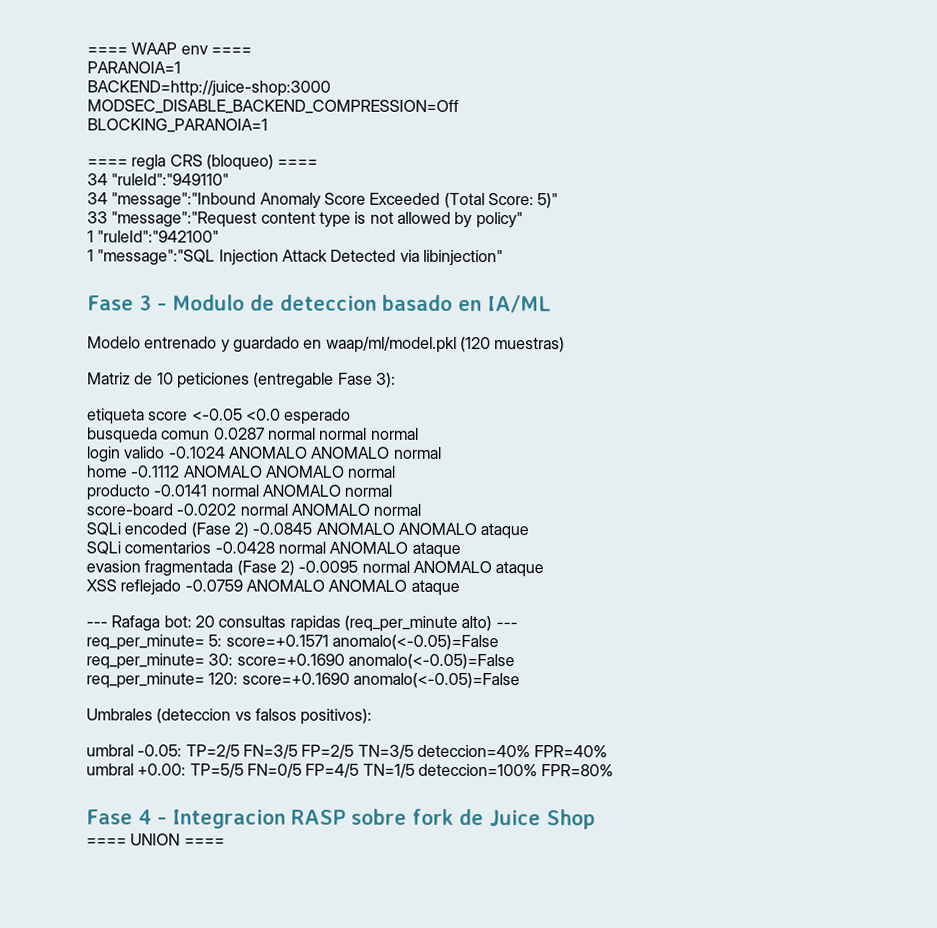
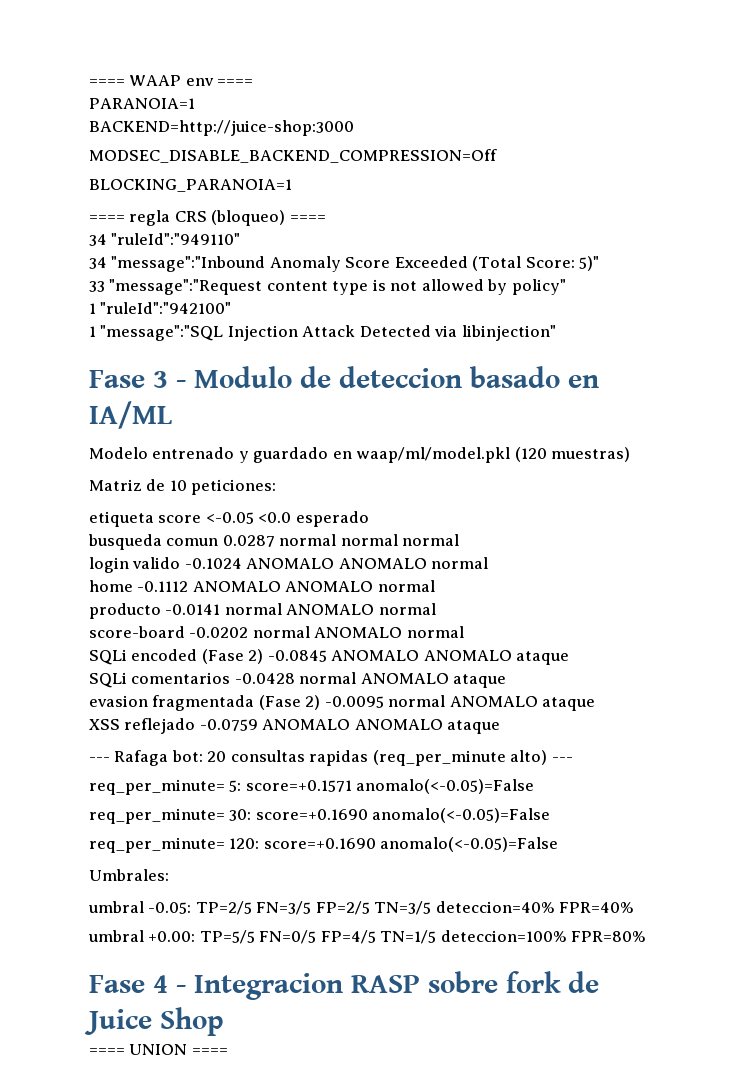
[176,372,396,389] peticiones (entregable Fase 3): -> [191,479,277,495] peticiones:
[86,708,373,725] Umbrales (deteccion vs falsos positivos): -> [89,869,169,881] Umbrales:

